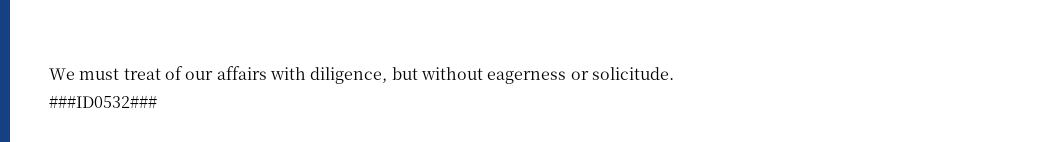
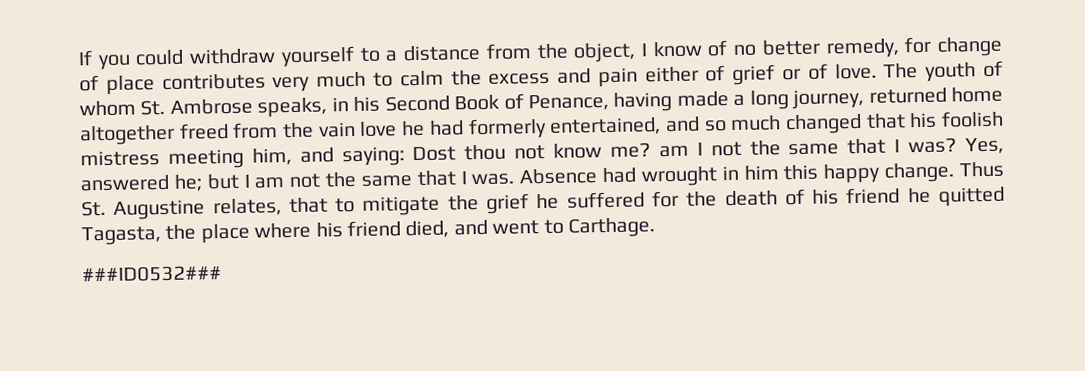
[49,66,674,84] We must treat of our affairs with diligence, but without eagerness or solicitude. -> [78,36,1002,71] [79,60,1003,95] [79,86,1003,118] [80,110,1004,146] [80,137,1005,169] [80,161,1005,192] [81,186,1005,220] [81,217,655,246] If you could withdraw yourself to a distance from the object, I know of no better remedy, for change of place contributes very much to calm the excess and pain either of grief or of love. The youth of whom St. Ambrose speaks, in his Second Book of Penance, having made a long journey, returned home altogether freed from the vain love he had formerly entertained, and so much changed that his foolish mistress meeting him, and saying: Dost thou not know me? am I not the same that I was? Yes, answered he; but I am not the same that I was. Absence had wrought in him this happy change. Thus St. Augustine relates, that to mitigate the grief he suffered for the death of his friend he quitted Tagasta, the place where his friend died, and went to Carthage.

